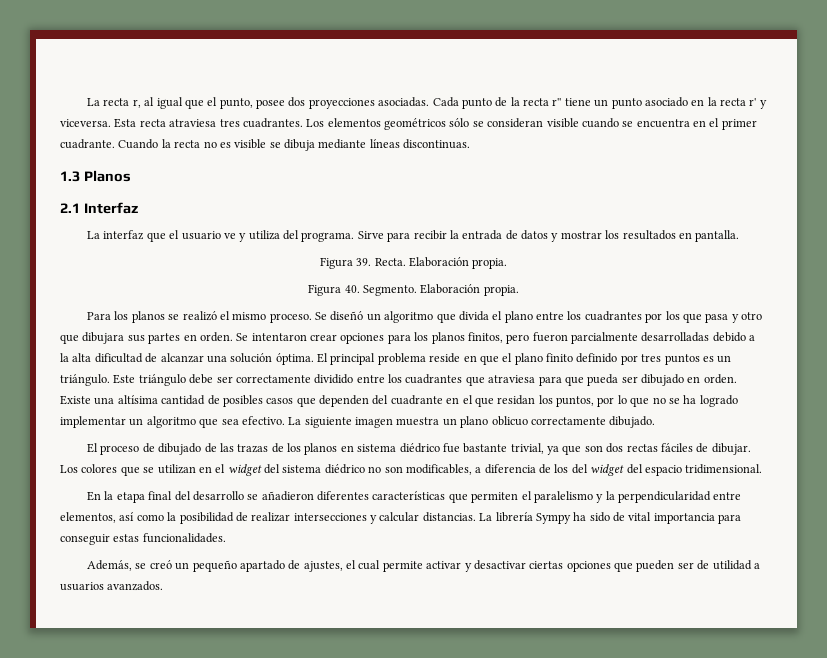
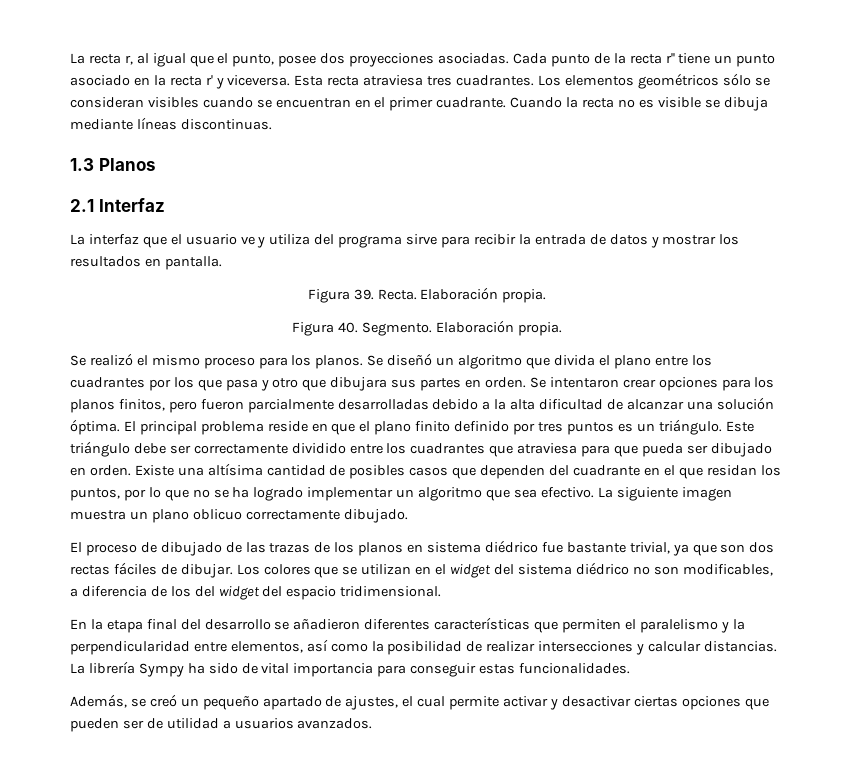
[546,118,579,128] visible -> [147,97,199,108] visibles
[636,119,690,128] encuentra -> [275,98,351,108] encuentran
[301,231,384,242] programa. Sirve -> [338,234,438,248] programa sirve
[87,311,312,323] Para los planos se realizó el mismo proceso. -> [70,353,364,369] Se realizó el mismo proceso para los planos.

